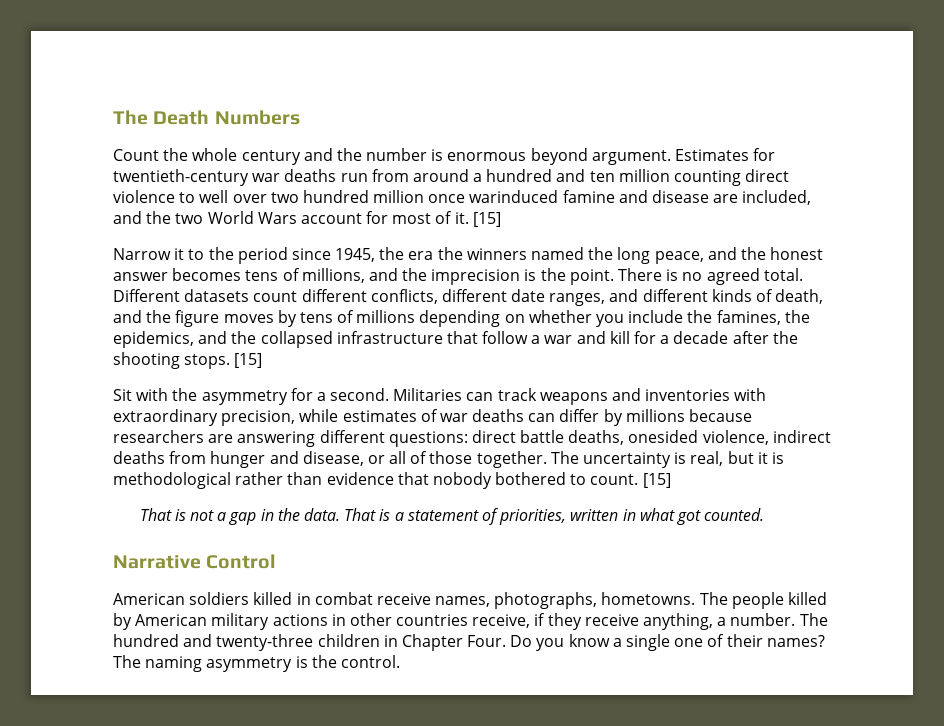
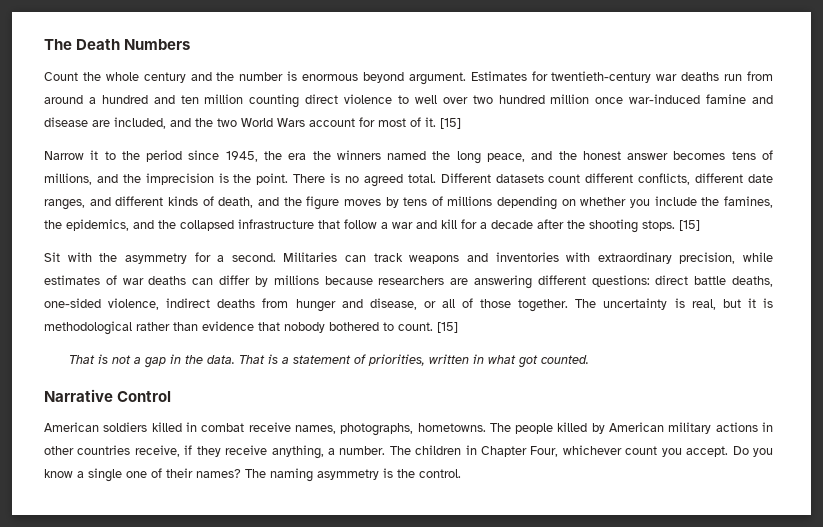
[469,190,559,203] warinduced -> [629,94,701,104] war-induced
[628,430,699,443] onesided -> [44,298,101,308] one-sided
[113,634,507,651] hundred and twenty-three children in Chapter Four. -> [415,445,729,457] children in Chapter Four, whichever count you accept.

